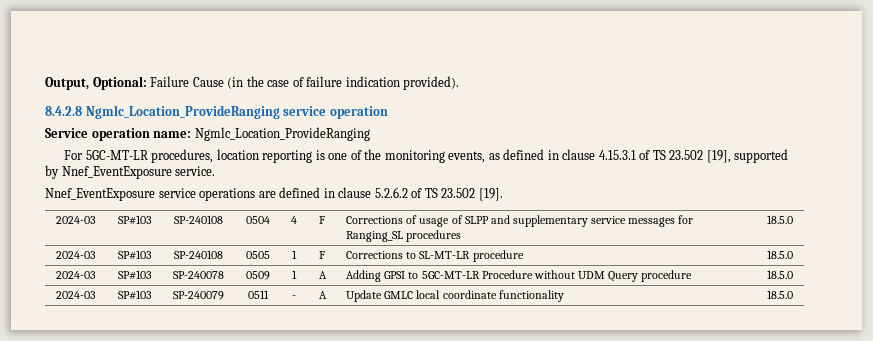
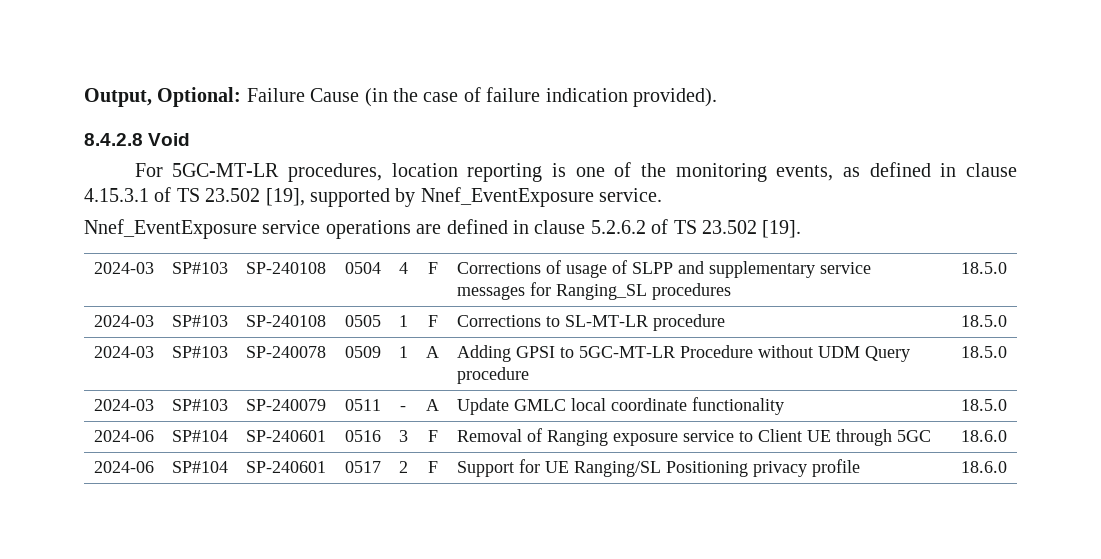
[85,105,388,119] [45,127,370,141] Ngmlc_Location_ProvideRanging service operation // Service operation name: Ngmlc_Location_ProvideRanging -> [148,133,191,146] Void
(793, 294) none -> [93,430,154,442] [171,430,228,442] [246,430,326,442] [344,430,381,442] [398,430,408,442] [427,430,438,442] [456,428,931,446] [961,430,1007,442] [93,461,154,473] [171,461,228,473] [246,461,326,473] [344,461,381,473] [398,461,408,473] [427,461,438,473] [456,459,860,477] [961,461,1007,473] // 2024-06 | SP#104 | SP-240601 | 0516 | 3 | F | Removal of Ranging exposure service to Client UE through 5GC | 18.6.0 // 2024-06 | SP#104 | SP-240601 | 0517 | 2 | F | Support for UE Ranging/SL Positioning privacy profile | 18.6.0

